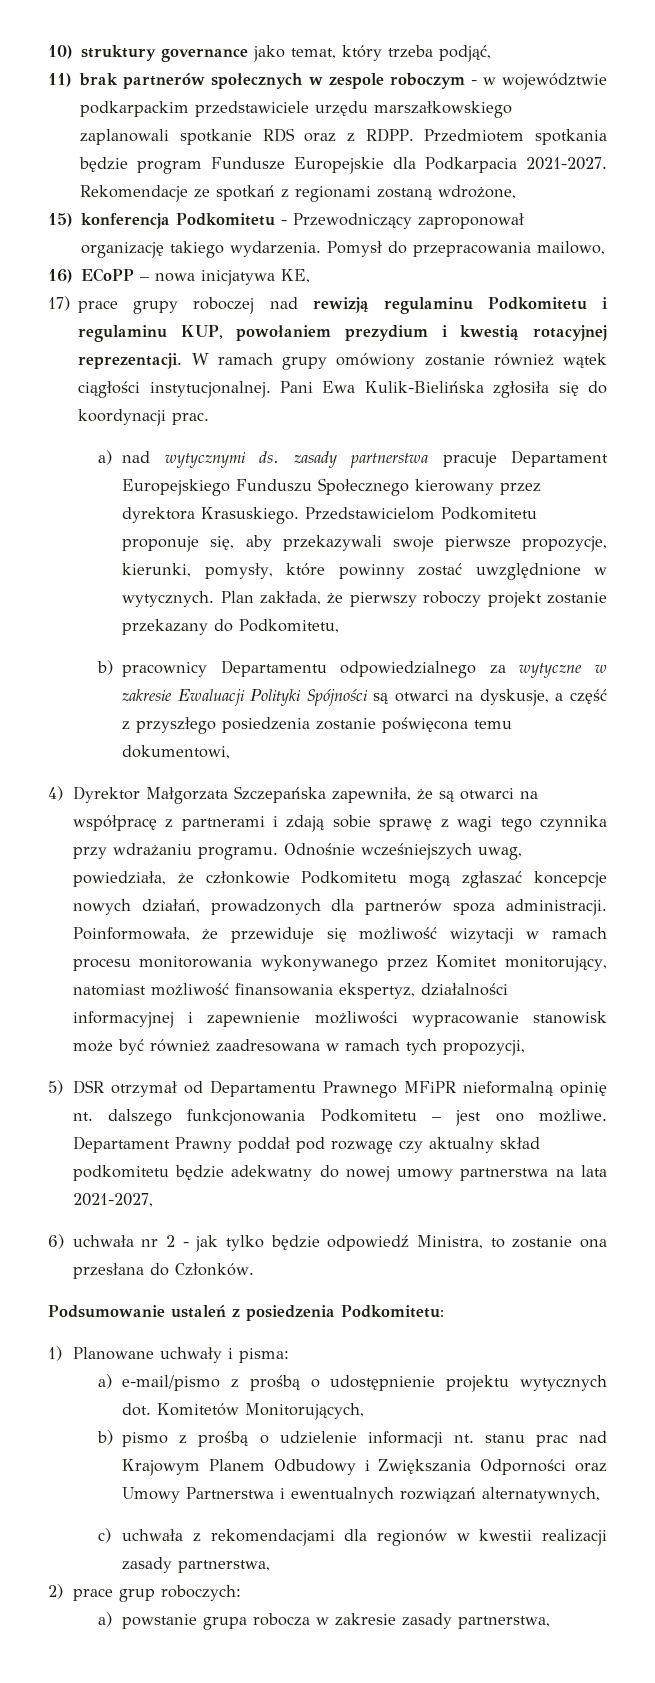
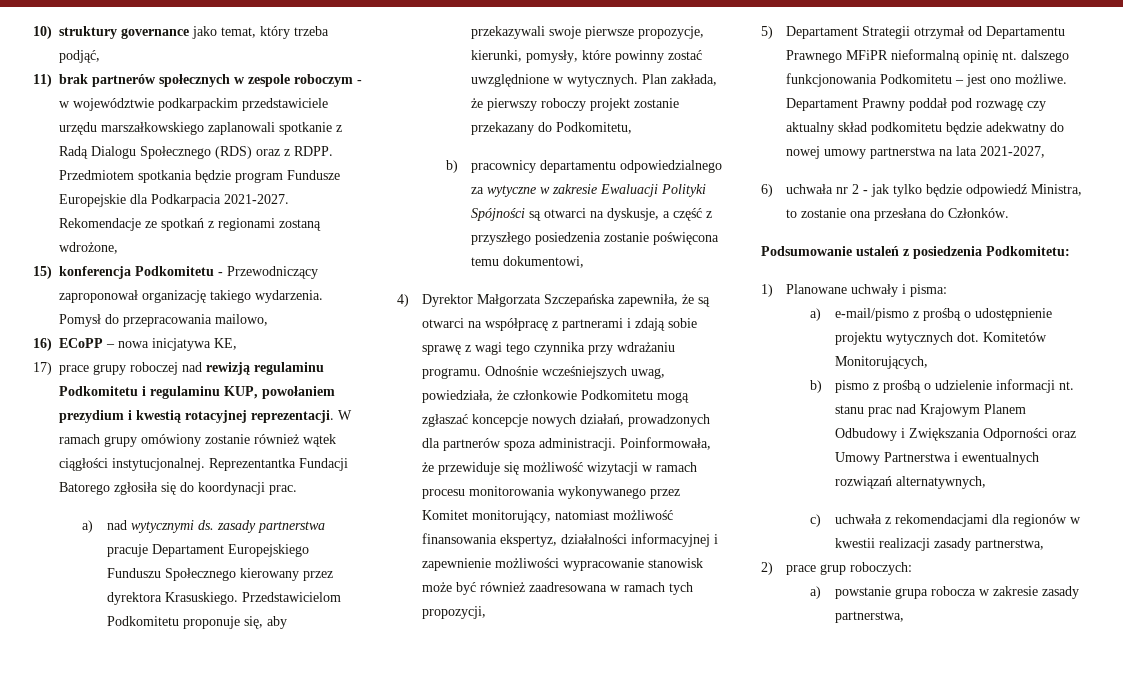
[262,128,295,142] RDS -> [336,125,342,132] [59,146,252,159] z Radą Dialogu Społecznego (RDS)
[280,381,484,393] Pani Ewa Kulik-Bielińska -> [209,458,348,471] [59,482,110,495] Reprezentantka Fundacji Batorego
[220,660,327,677] Departamentu -> [539,160,616,173] departamentu
[72,1080,104,1094] DSR -> [785,26,910,39] Departament Strategii

